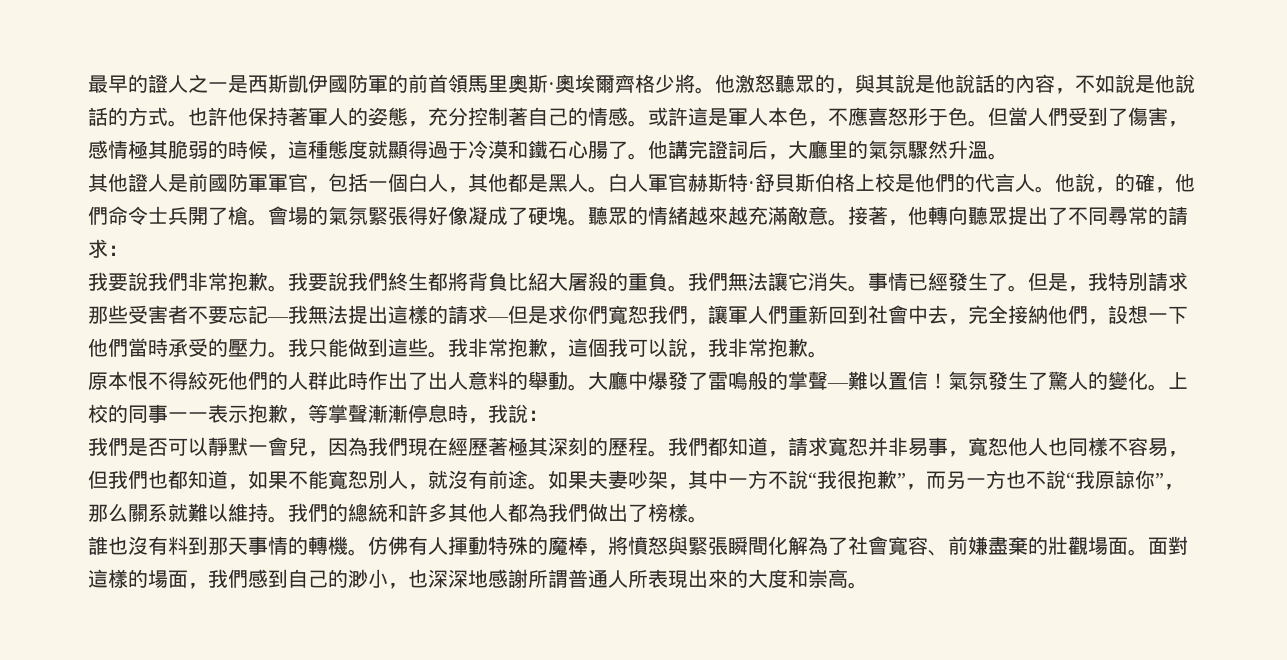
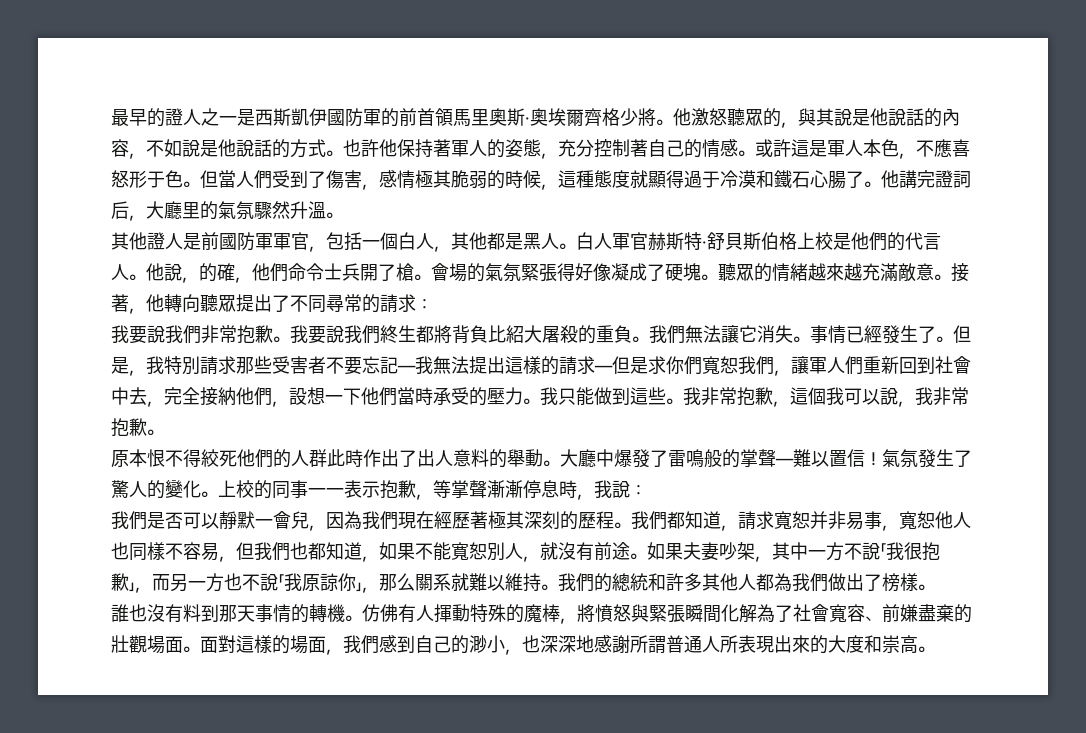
[808,472,817,487] “ -> [880,543,886,558] 「
[897,473,906,487] ” -> [129,582,135,592] 」
[1066,472,1075,487] “ -> [278,574,284,589] 「
[1155,473,1164,487] ” -> [356,582,362,592] 」

